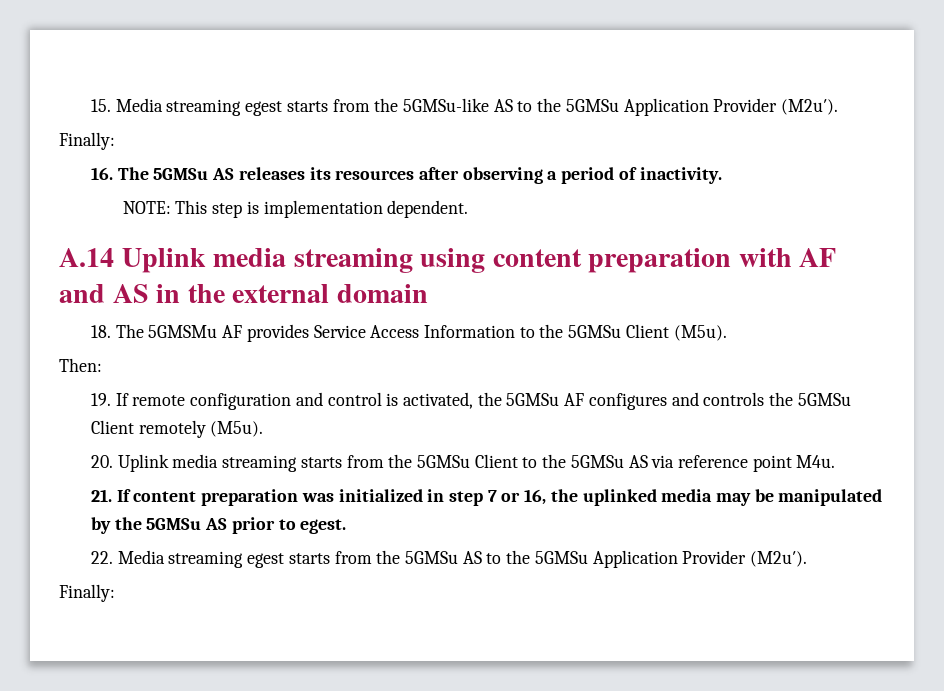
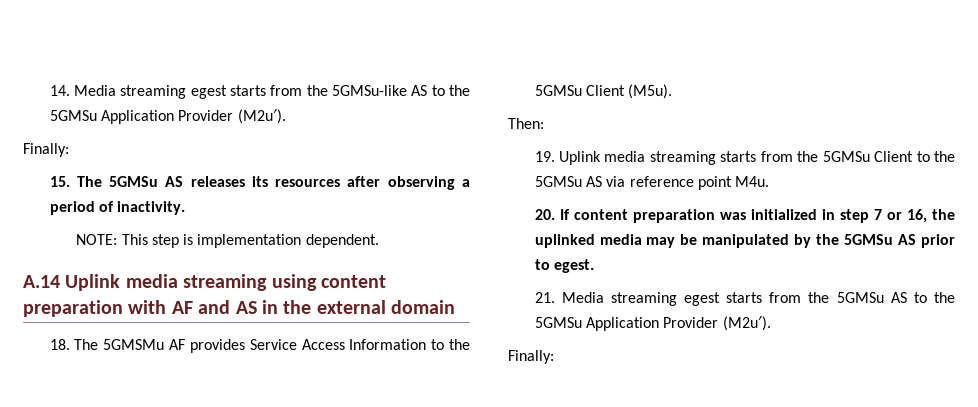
[90,99,111,112] 15. -> [49,85,70,96] 14.
[90,167,113,180] 16. -> [49,176,70,187] 15.
[115,392,851,410] [90,420,264,438] [90,455,113,468] If remote configuration and control is activated, the 5GMSu AF configures and controls the 5GMSu Client remotely (M5u). // 20. -> (555, 156) none
[90,489,112,502] 21. -> [534,209,555,220] 20.
[90,551,113,564] 22. -> [534,292,555,303] 21.

